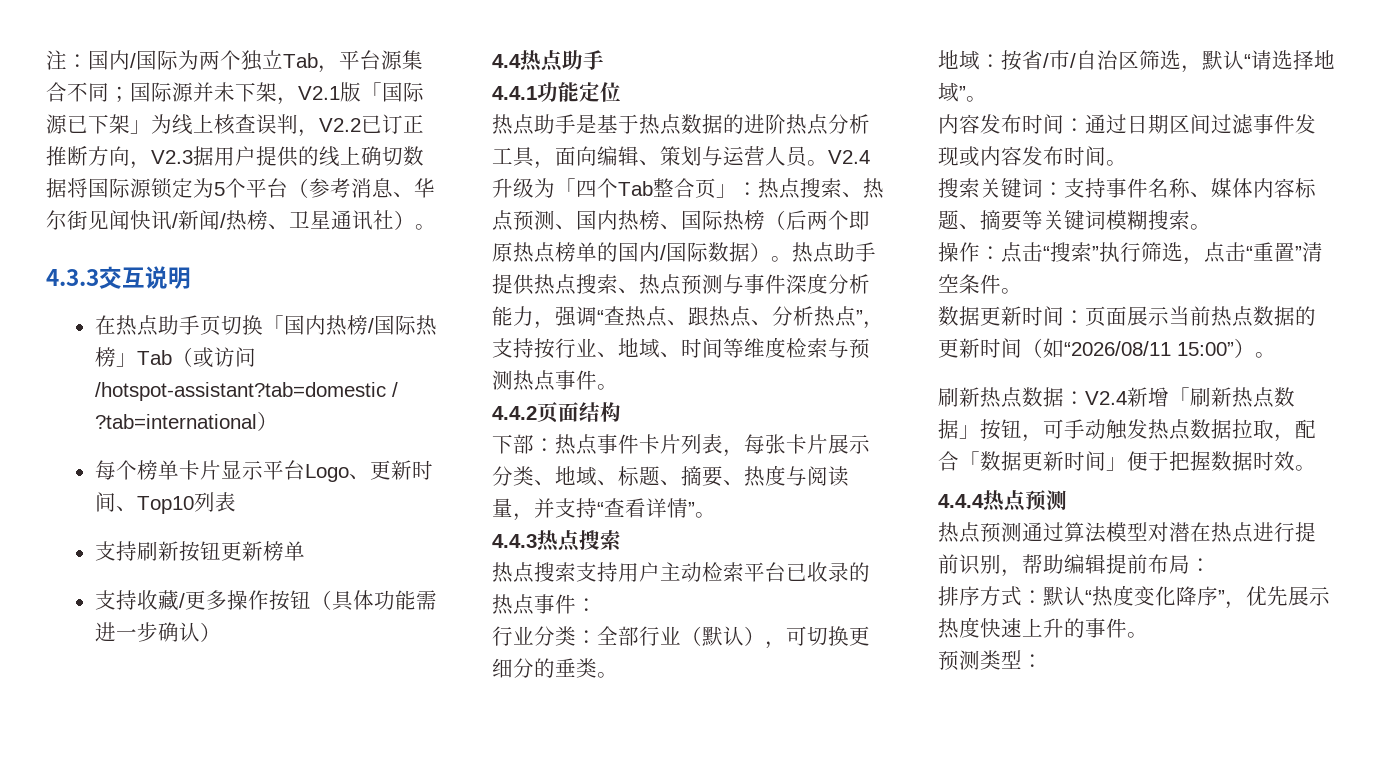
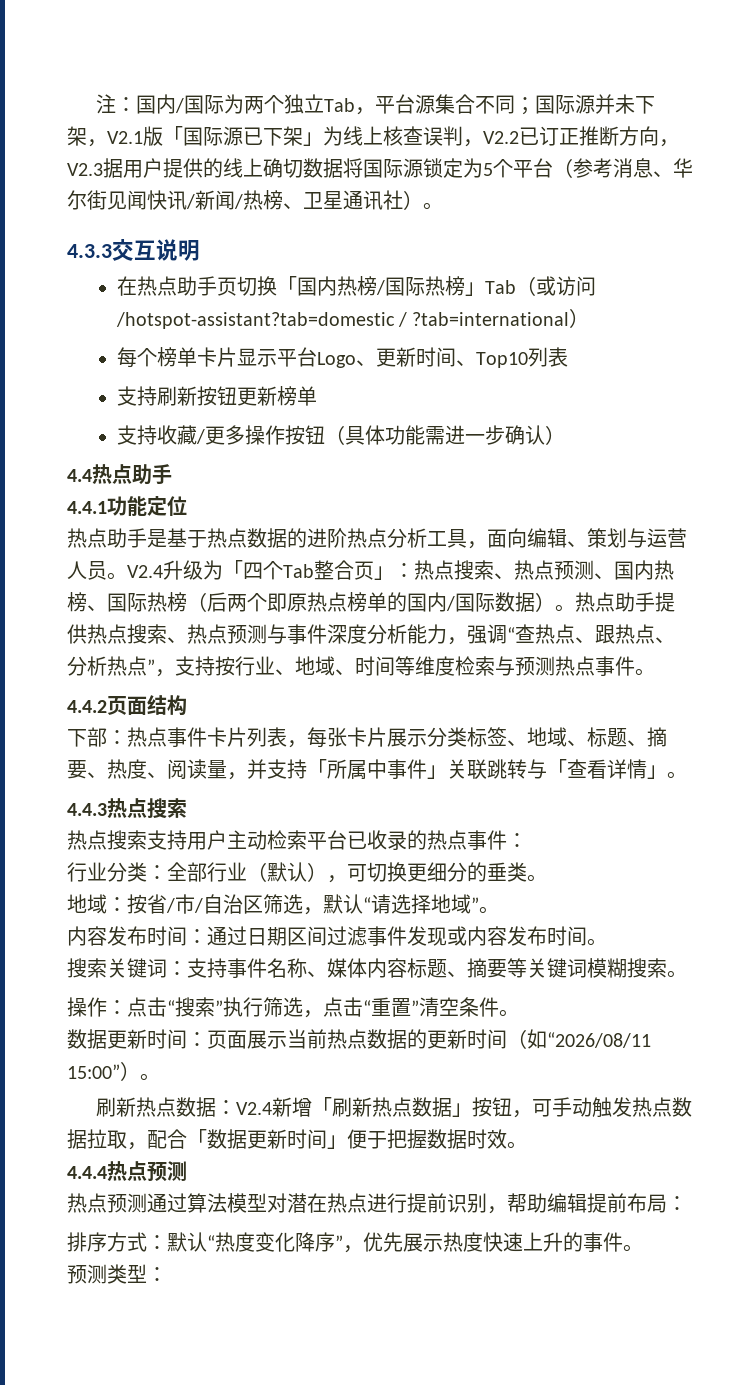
(534, 476) none -> [467,727,507,747] 标签
[786,466,807,486] 与 -> [147,772,167,778] 、
[597,502,604,516] “ -> [307,759,567,780] 「所属中事件」关联跳转与「
[688,502,695,516] ” -> [647,765,667,779] 」

